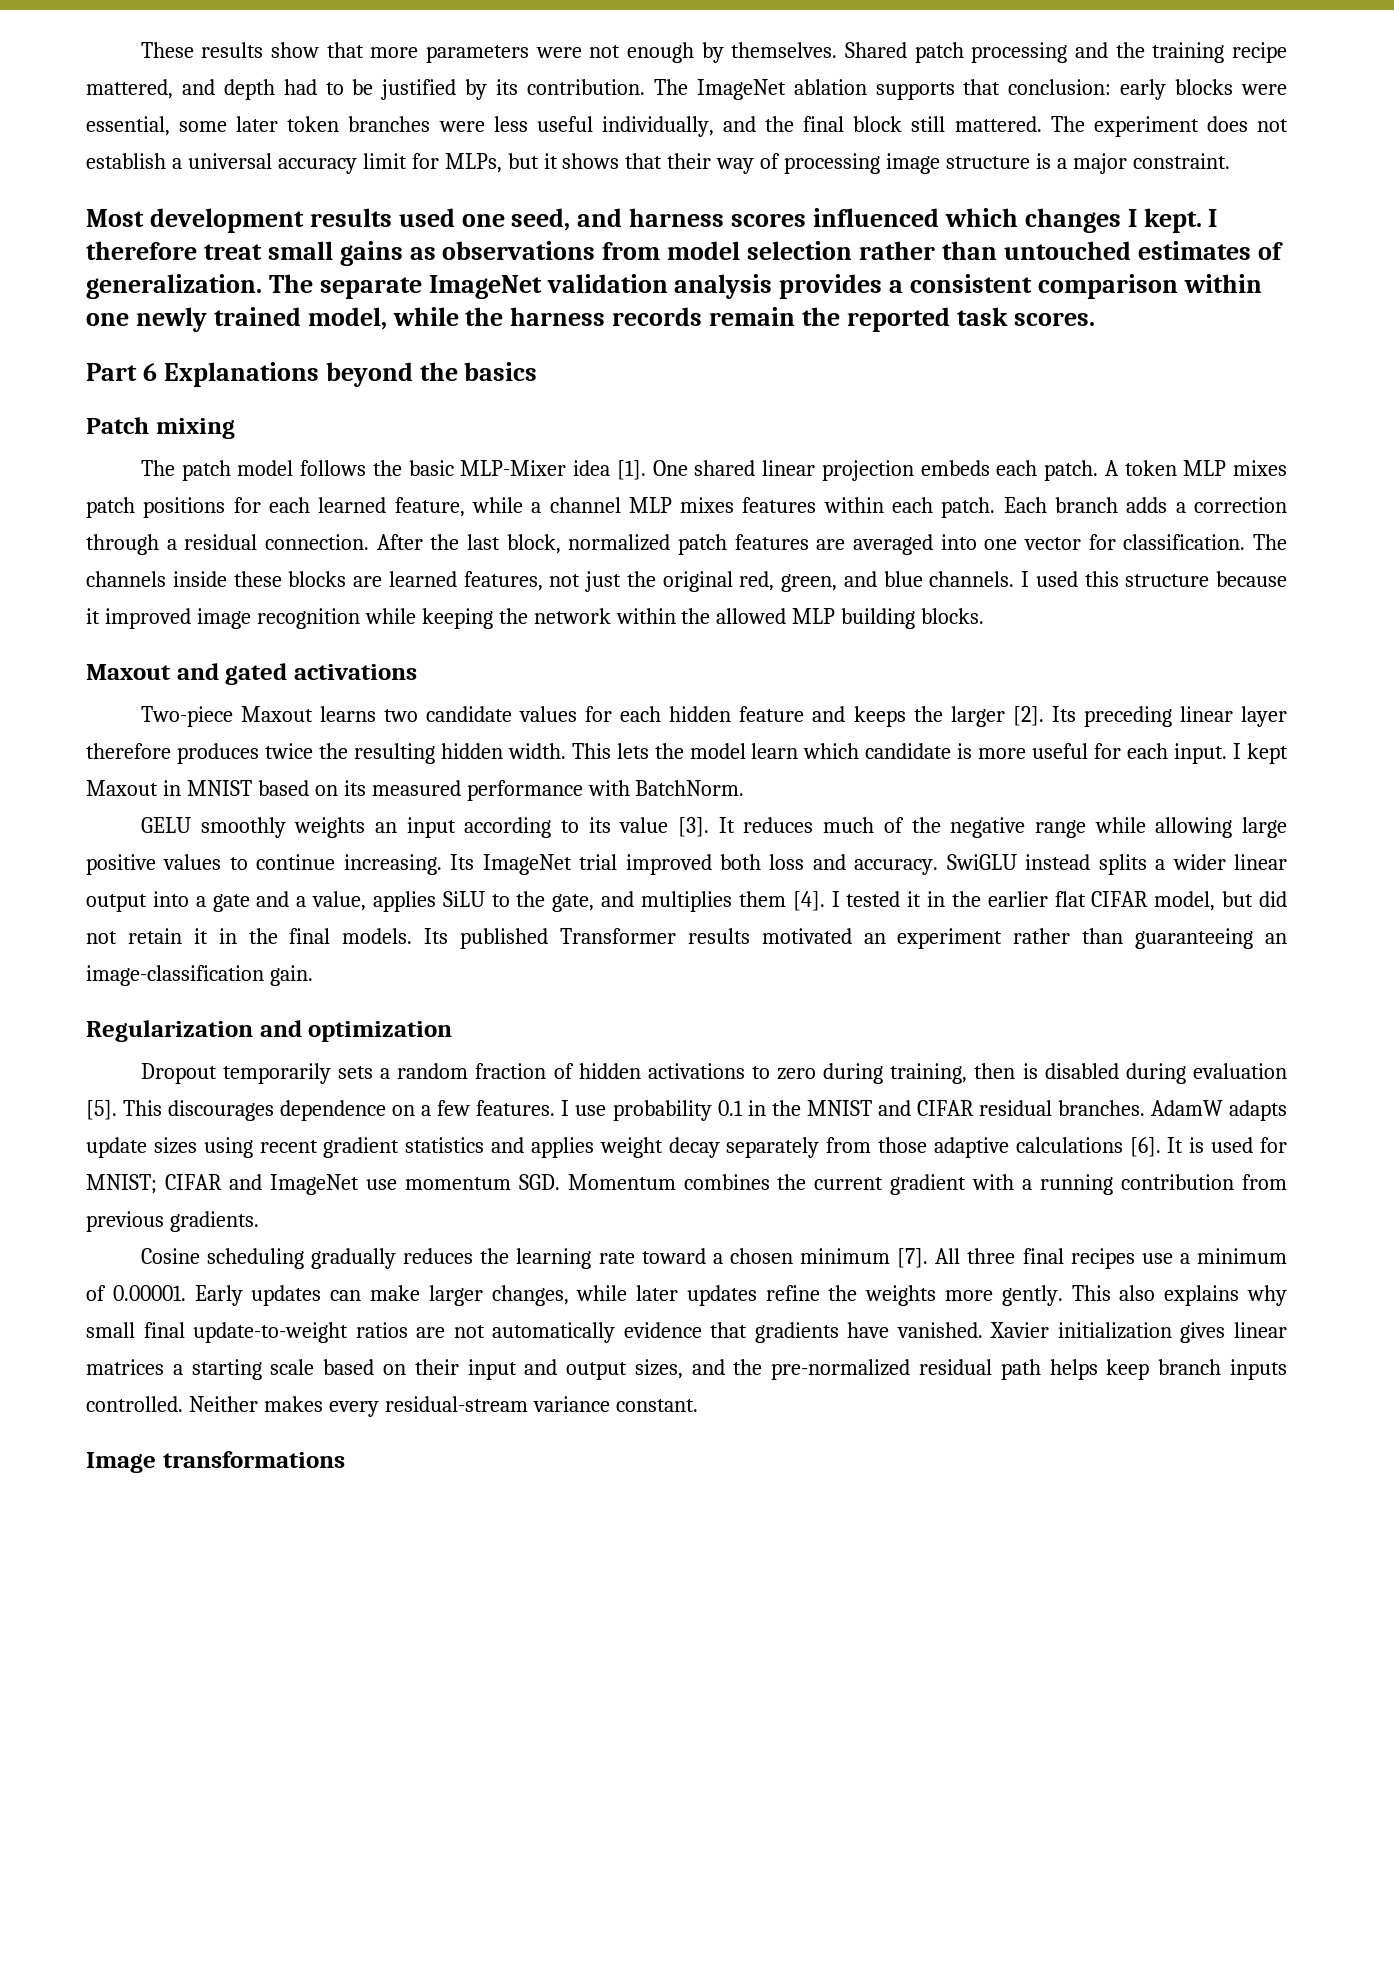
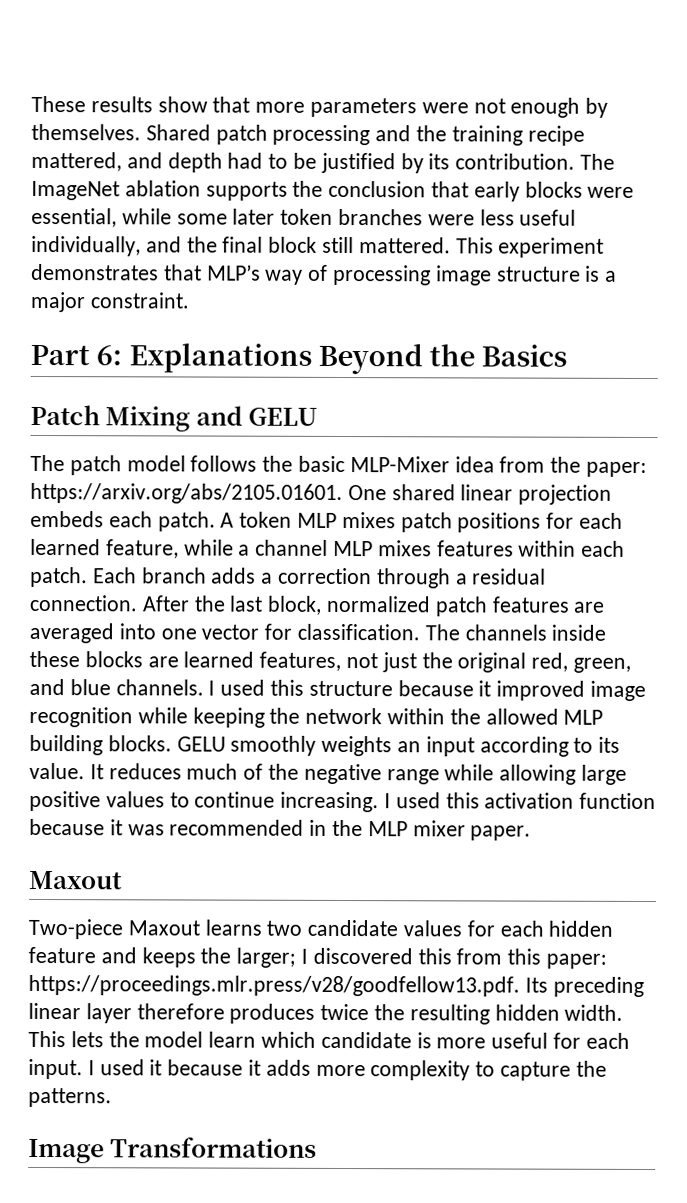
[963,79,1112,95] that conclusion: -> [292,180,470,198] the conclusion that
(170, 126) none -> [121,208,172,225] while
[1050,116,1288,137] [86,153,712,174] The experiment does not establish a universal accuracy limit for MLPs, but it shows that their -> [455,237,605,258] [31,263,261,281] This experiment demonstrates that MLP’s
[86,208,1218,233] [86,241,1283,266] [86,274,1262,299] [86,307,1095,332] [86,362,538,387] [86,417,235,439] Most development results used one seed, and harness scores influenced which changes I kept. I therefore treat small gains as observations from model selection rather than untouched estimates of generalization. The separate ImageNet validation analysis provides a consistent comparison within one newly trained model, while the harness records remain the reported task scores. // Part 6 Explanations beyond the basics // Patch mixing -> [30,342,568,375] [30,404,319,432] Part 6: Explanations Beyond the Basics // Patch Mixing and GELU
[616,460,646,480] [1]. -> [499,456,648,478] [30,482,343,504] from the paper: https://arxiv.org/abs/2105.01601.
[86,663,417,685] // Maxout and gated activations -> [176,735,621,757] [29,762,628,785] [29,790,657,813] [29,818,532,841] [29,870,123,890] GELU smoothly weights an input according to its value. It reduces much of the negative range while allowing large positive values to continue increasing. I used this activation function because it was recommended in the MLP mixer paper. // Maxout
[950,706,1044,727] larger [2]. -> [236,947,608,969] [28,974,520,997] larger; I discovered this from this paper: https://proceedings.mlr.press/v28/goodfellow13.pdf.
[1247,743,1289,764] [86,780,745,801] [140,817,1287,838] [86,854,1287,875] [86,891,1287,912] [86,928,1287,949] [86,965,313,986] [86,1020,453,1042] [140,1063,1287,1084] [86,1100,1287,1121] [86,1137,1288,1158] [86,1174,1287,1195] [86,1211,259,1232] [140,1248,1287,1269] [86,1285,1288,1306] [86,1322,1287,1343] [86,1359,1287,1380] [86,1396,698,1417] kept Maxout in MNIST based on its measured performance with BatchNorm. // GELU smoothly weights an input according to its value [3]. It reduces much of the negative range while allowing large positive values to continue increasing. Its ImageNet trial improved both loss and accuracy. SwiGLU instead splits a wider linear output into a gate and a value, applies SiLU to the gate, and multiplies them [4]. I tested it in the earlier flat CIFAR model, but did not retain it in the final models. Its published Transformer results motivated an experiment rather than guaranteeing an image-classification gain. // Regularization and optimization // Dropout temporarily sets a random fraction of hidden activations to zero during training, then is disabled during evaluation [5]. This discourages dependence on a few features. I use probability 0.1 in the MNIST and CIFAR residual branches. AdamW adapts update sizes using recent gradient statistics and applies weight decay separately from those adaptive calculations [6]. It is used for MNIST; CIFAR and ImageNet use momentum SGD. Momentum combines the current gradient with a running contribution from previous gradients. // Cosine scheduling gradually reduces the learning rate toward a chosen minimum [7]. All three final recipes use a minimum of 0.00001. Early updates can make larger changes, while later updates refine the weights more gently. This also explains why small final update-to-weight ratios are not automatically evidence that gradients have vanished. Xavier initialization gives linear matrices a starting scale based on their input and output sizes, and the pre-normalized residual path helps keep branch inputs controlled. Neither makes every residual-stream variance constant. -> [99,1059,607,1081] [28,1087,112,1108] used it because it adds more complexity to capture the patterns.
[162,1451,345,1468] transformations -> [110,1136,318,1158] Transformations

